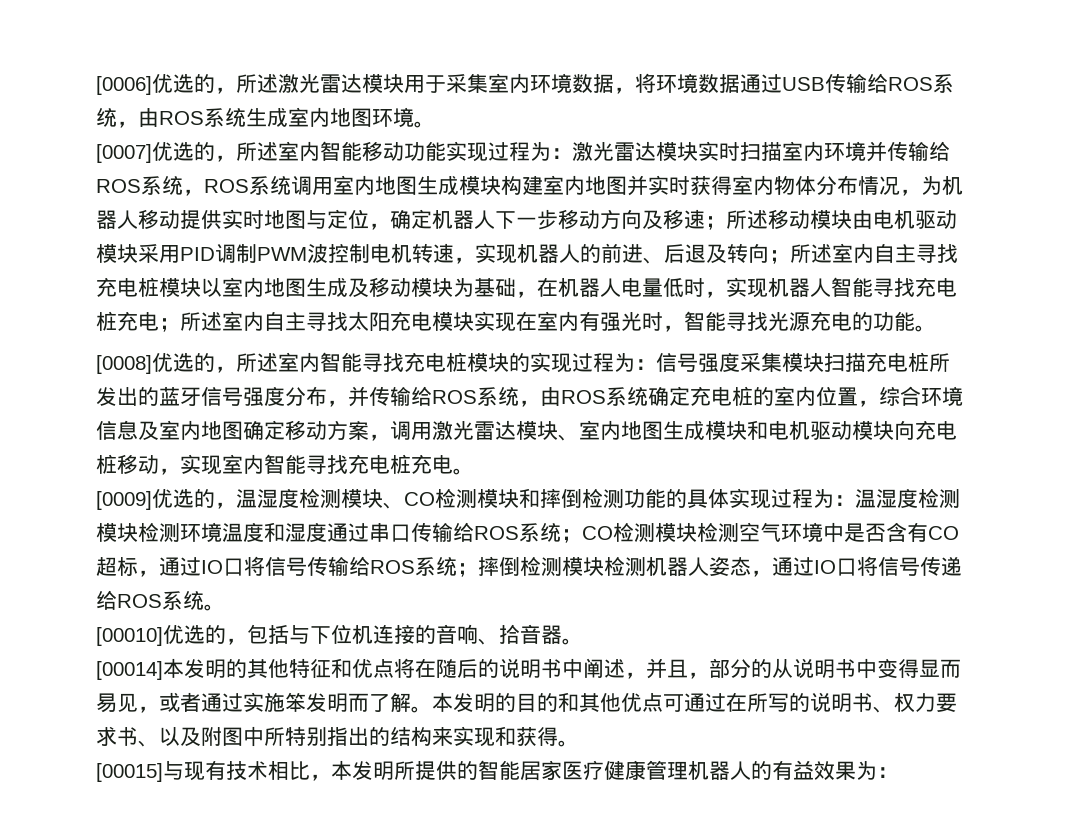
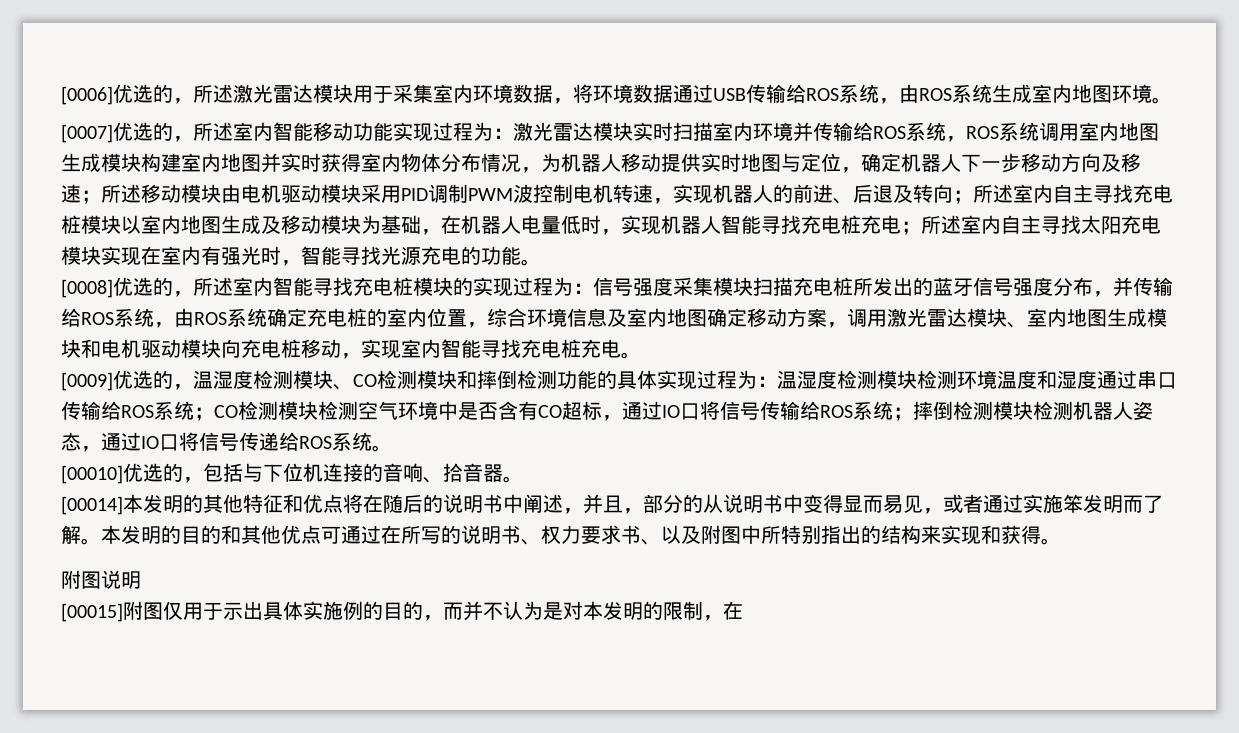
(579, 743) none -> [61,570,141,589] // 附图说明
[163,760,898,781] 与现有技术相比，本发明所提供的智能居家医疗健康管理机器人的有益效果为： -> [123,601,743,621] 附图仅用于示出具体实施例的目的，而并不认为是对本发明的限制，在

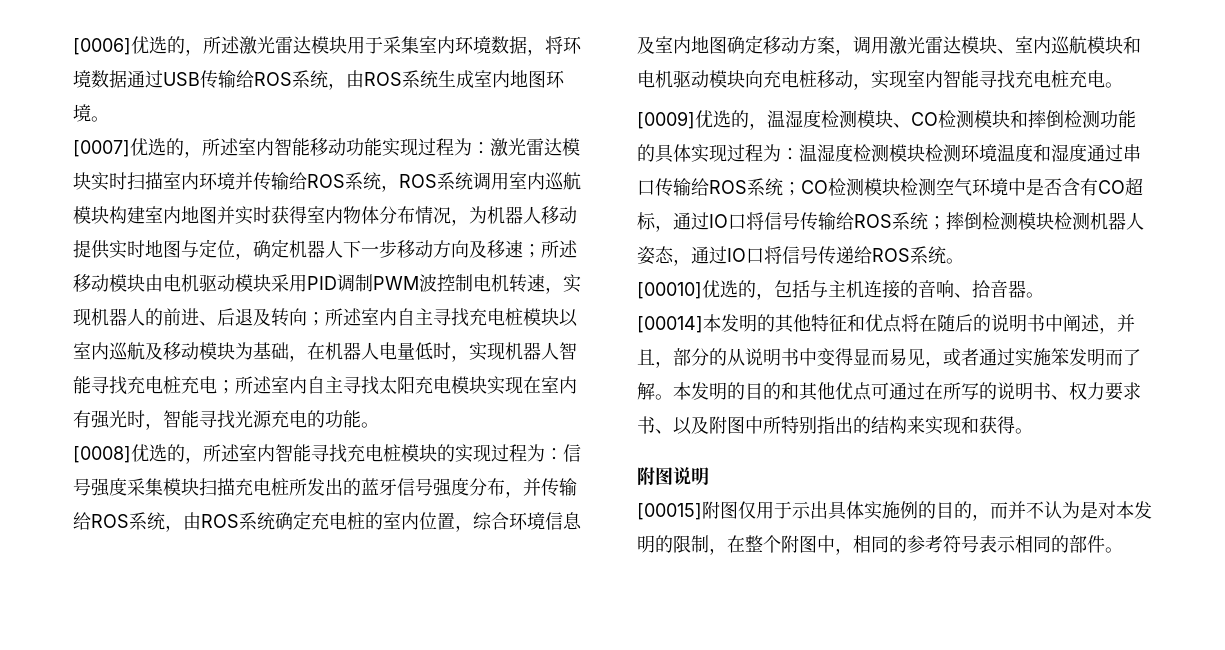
[1119,122,1159,141] [61,153,101,172] 地图生成 -> [545,172,581,190] 巡航
[181,215,261,234] 地图生成 -> [109,342,145,360] 巡航
[1067,308,1147,327] 地图生成 -> [1051,36,1087,54] 巡航
[263,463,303,482] 下位 -> [828,280,846,297] 主
(743, 610) none -> [745,535,1123,555] 整个附图中，相同的参考符号表示相同的部件。

